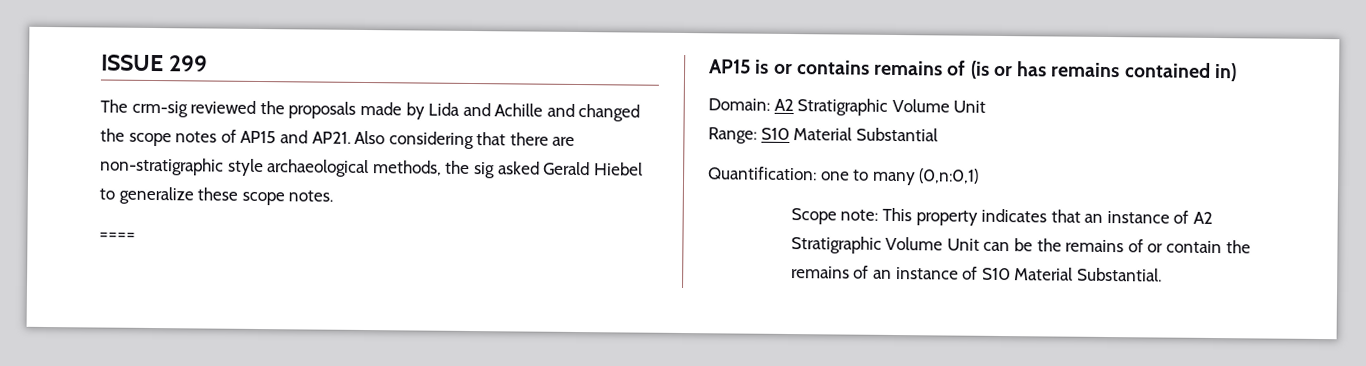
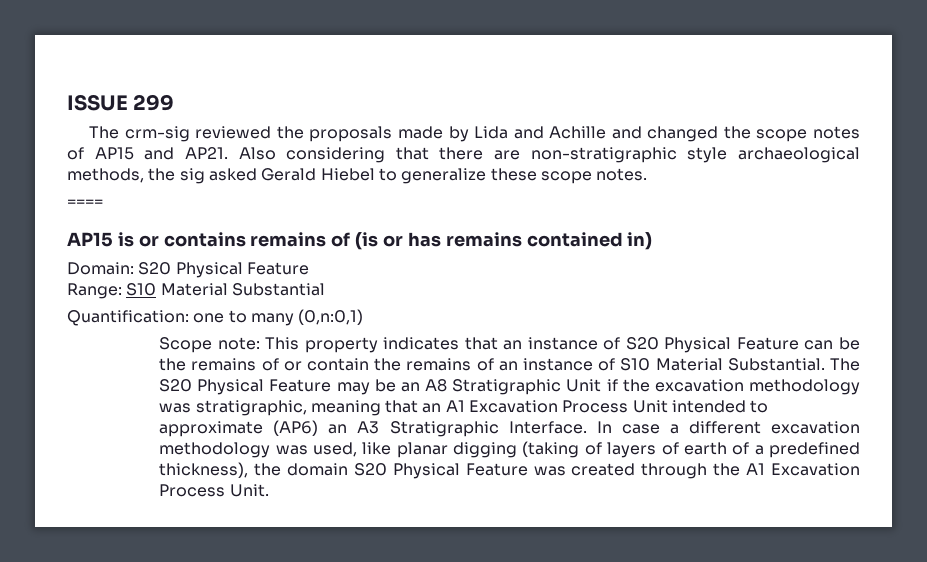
[773,98,987,116] A2 Stratigraphic Volume Unit -> [138,262,309,278] S20 Physical Feature
[1193,211,1214,225] [790,236,980,254] A2 Stratigraphic Volume Unit -> [625,337,799,353] S20 Physical Feature
(1162, 274) none -> [829,358,860,371] [159,379,860,395] [159,400,769,416] [159,420,860,437] [159,441,861,458] [159,462,861,479] [159,484,269,497] The S20 Physical Feature may be an A8 Stratigraphic Unit if the excavation methodology was stratigraphic, meaning that an A1 Excavation Process Unit intended to approximate (AP6) an A3 Stratigraphic Interface. In case a different excavation methodology was used, like planar digging (taking of layers of earth of a predefined thickness), the domain S20 Physical Feature was created through the A1 Excavation Process Unit.

